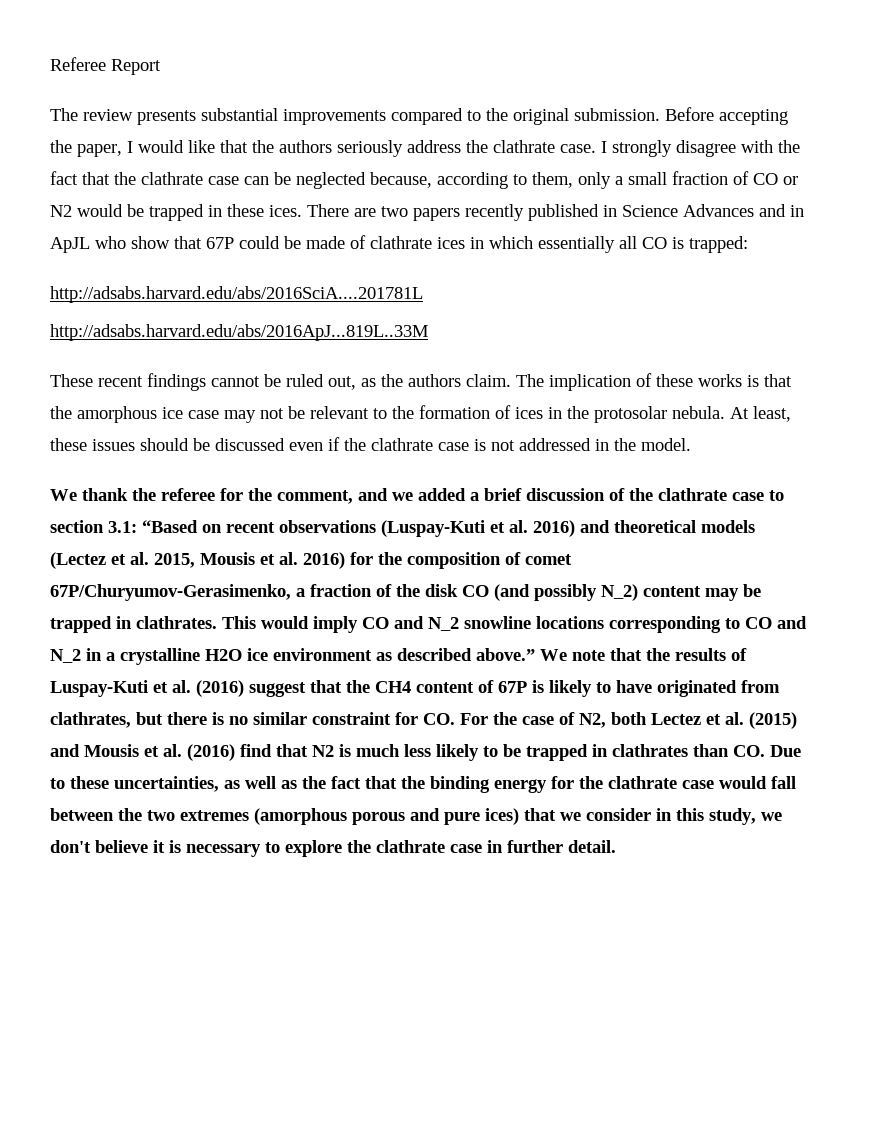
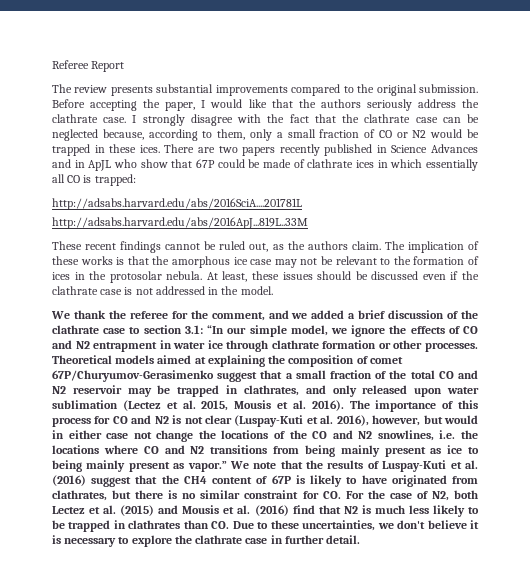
[142,520,755,537] “Based on recent observations (Luspay-Kuti et al. 2016) and theoretical models -> [207,325,479,337] [52,340,479,352] [52,355,403,367] [52,370,478,382] [52,385,479,397] [52,400,118,409] “In our simple model, we ignore the effects of CO and N2 entrapment in water ice through clathrate formation or other processes. Theoretical models aimed at explaining the composition of comet 67P/Churyumov-Gerasimenko suggest that a small fraction of the total CO and N2 reservoir may be trapped in clathrates, and only released upon water sublimation
[303,552,572,569] [50,584,761,601] [50,616,807,633] [50,648,535,665] 2016) for the composition of comet 67P/Churyumov-Gerasimenko, a fraction of the disk CO (and possibly N_2) content may be trapped in clathrates. This would imply CO and N_2 snowline locations corresponding to CO and N_2 in a crystalline H2O ice environment as described above.” -> [311,400,478,412] [52,415,479,427] [52,430,478,442] [52,445,479,457] [52,460,227,472] 2016). The importance of this process for CO and N2 is not clear (Luspay-Kuti et al. 2016), however, but would in either case not change the locations of the CO and N2 snowlines, i.e. the locations where CO and N2 transitions from being mainly present as ice to being mainly present as vapor.”
[224,776,796,793] [50,808,756,825] as well as the fact that the binding energy for the clathrate case would fall between the two extremes (amorphous porous and pure ices) that we consider in this study, -> (376, 525) none

